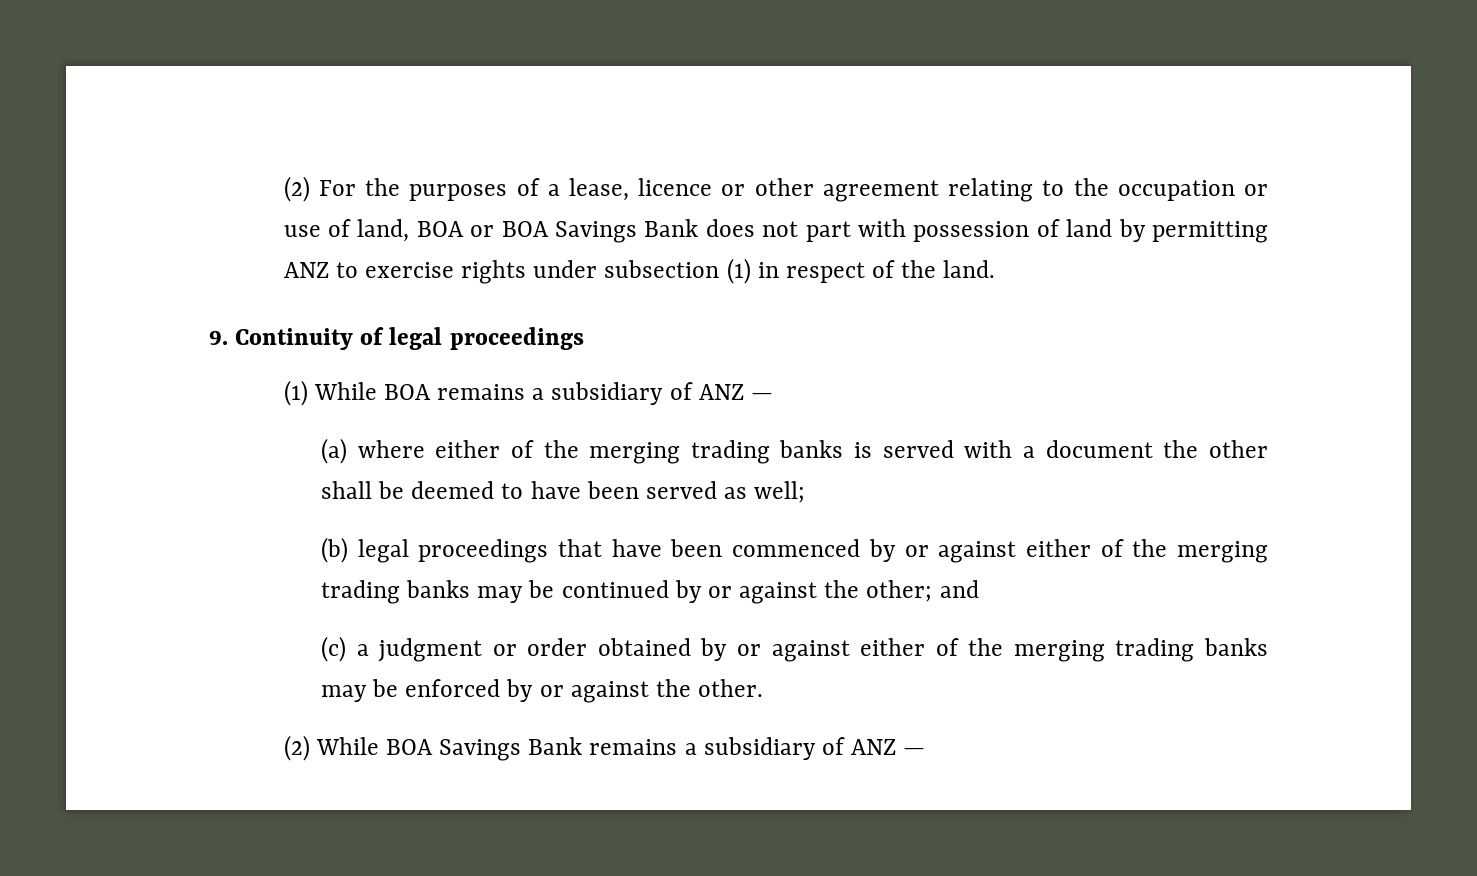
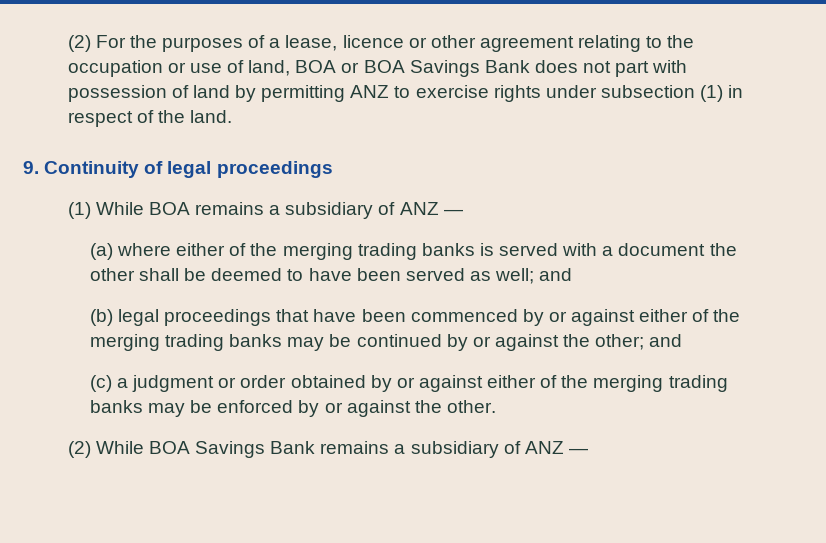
(806, 492) none -> [539,268,573,281] and

